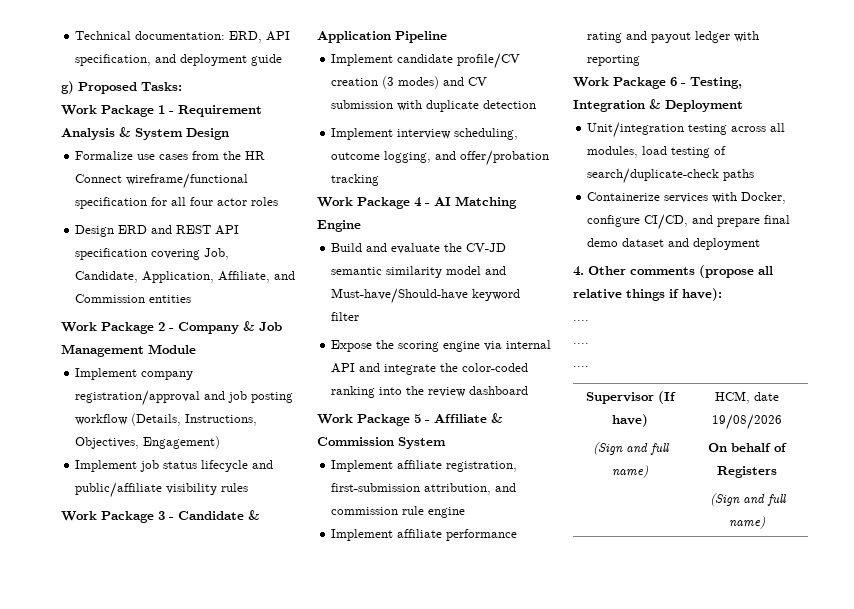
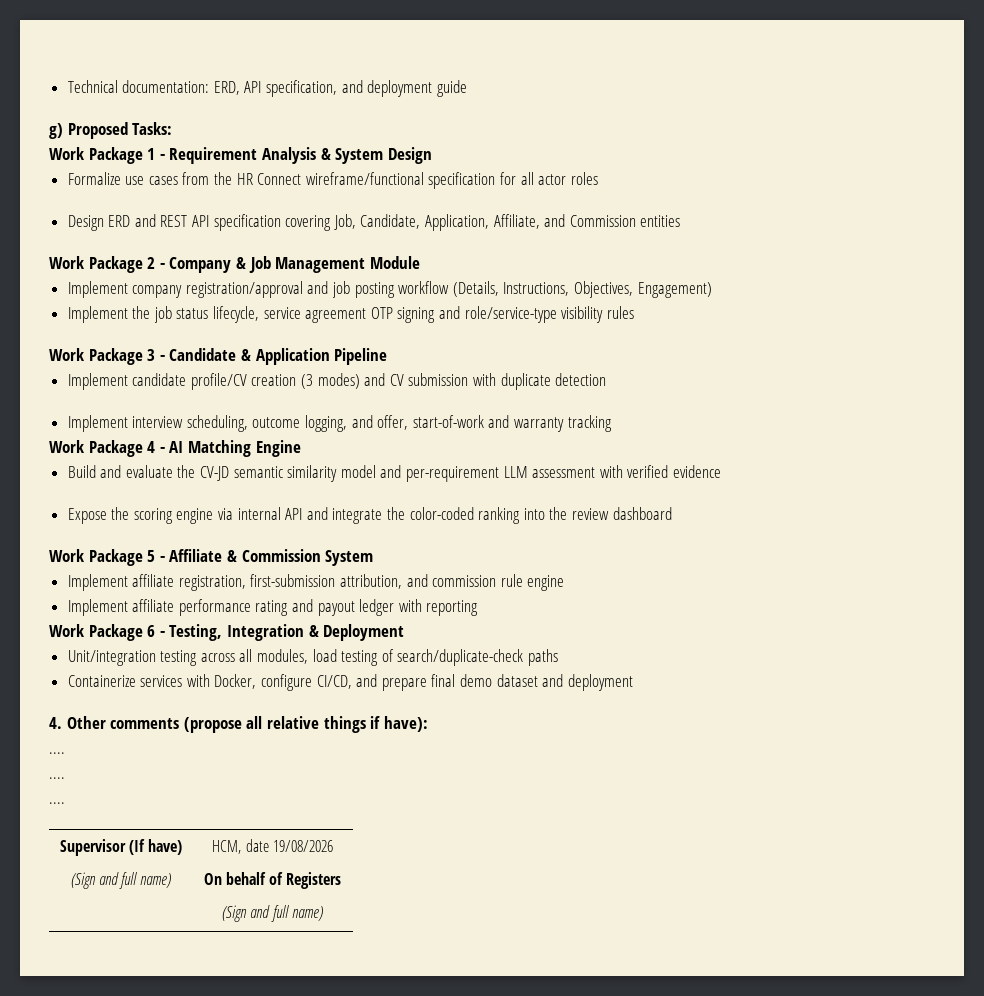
[190,197,214,206] four -> (534, 178) none
(138, 466) none -> [132,306,151,319] the
[201,460,274,472] [75,482,163,498] lifecycle and public/affiliate -> [213,306,557,323] lifecycle, service agreement OTP signing and role/service-type
[460,150,550,166] offer/probation -> [377,415,565,432] offer, start-of-work and warranty
[331,288,521,304] [331,312,360,321] Must-have/Should-have keyword filter -> [406,465,721,482] per-requirement LLM assessment with verified evidence

